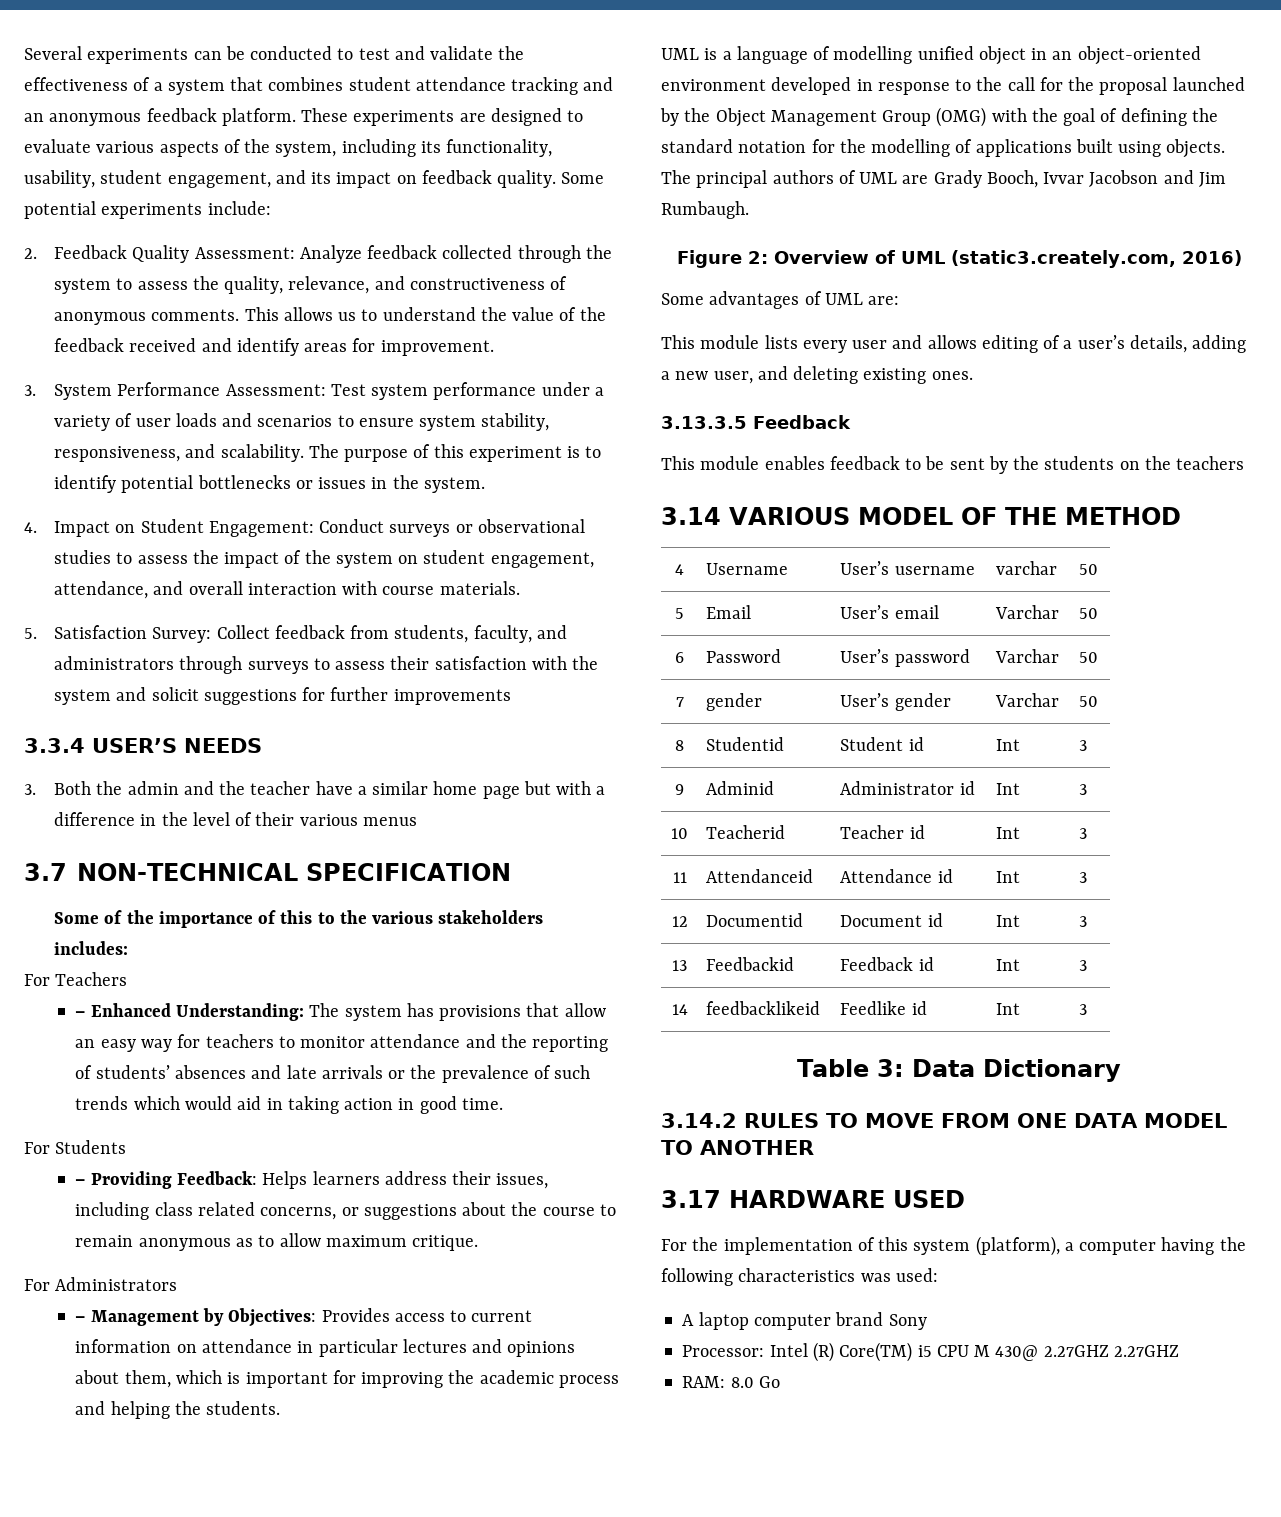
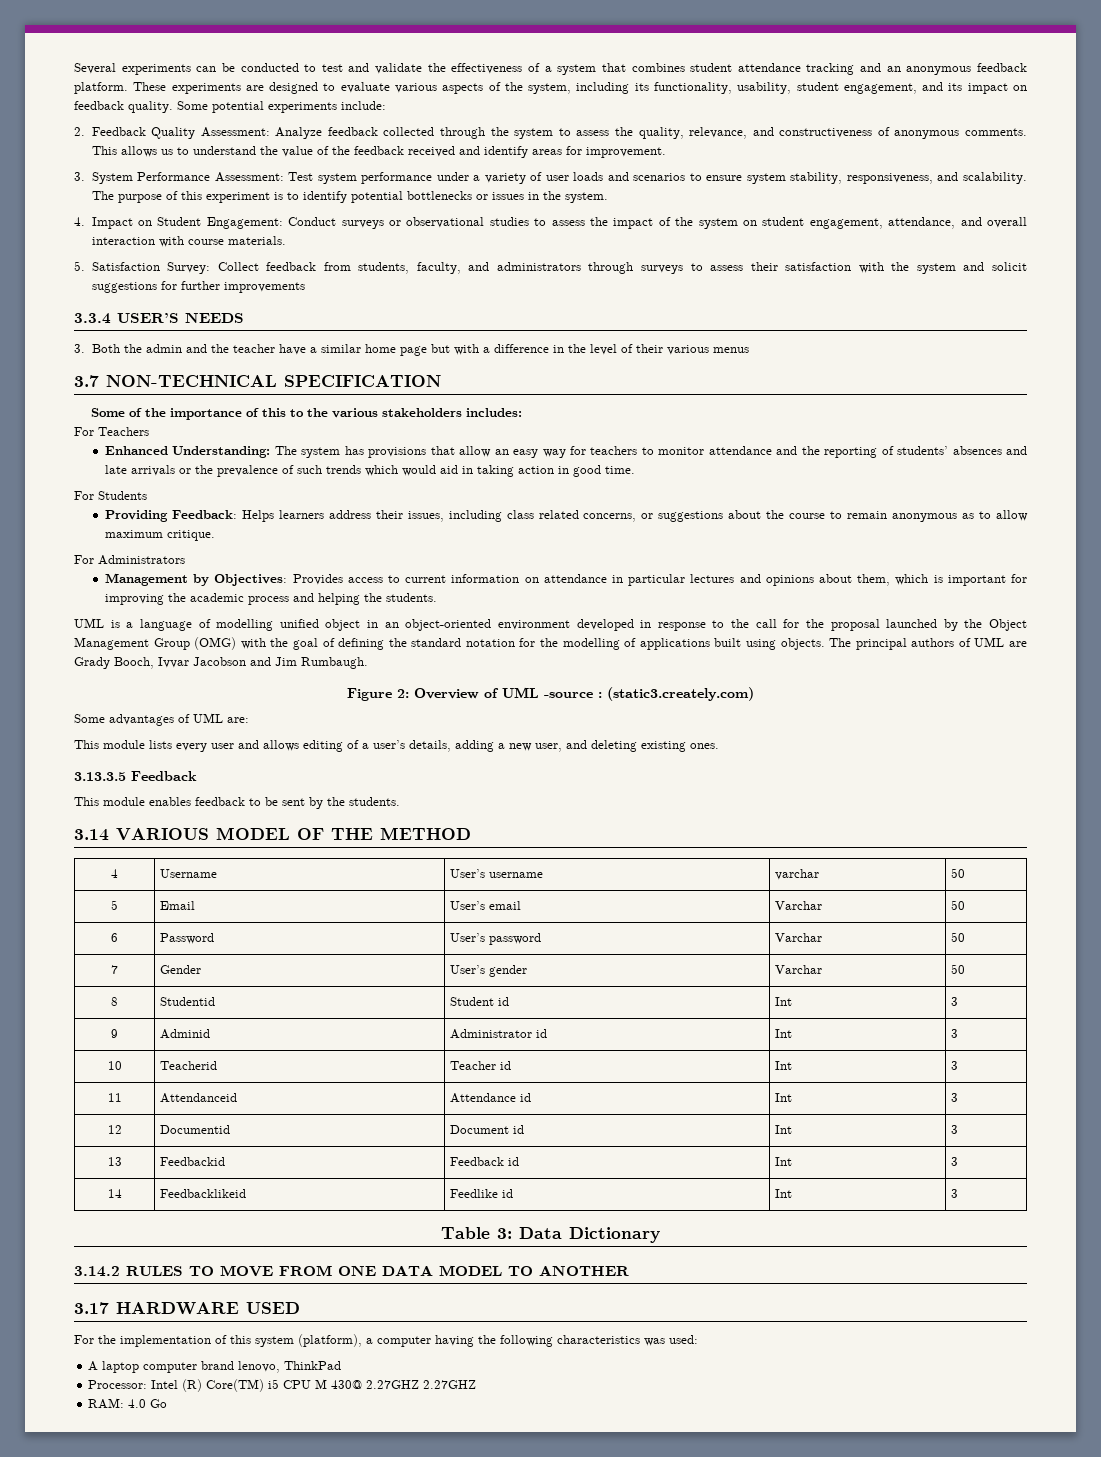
[75,1011,86,1017] – -> (149, 431) none
[75,1179,86,1185] – -> (147, 495) none
[75,1316,86,1322] – -> (185, 560) none
[950,250,1242,268] (static3.creately.com, 2016) -> [544,687,754,701] -source : (static3.creately.com)
[1044,456,1245,470] students on the teachers -> [349,797,400,806] students.
[706,693,763,711] gender -> [160,965,202,974] Gender
[706,1001,821,1015] feedbacklikeid -> [160,1189,247,1198] Feedbacklikeid
[888,1314,927,1330] Sony -> [238,1361,342,1373] lenovo, ThinkPad
[730,1377,754,1388] 8.0 -> [128,1399,147,1408] 4.0

